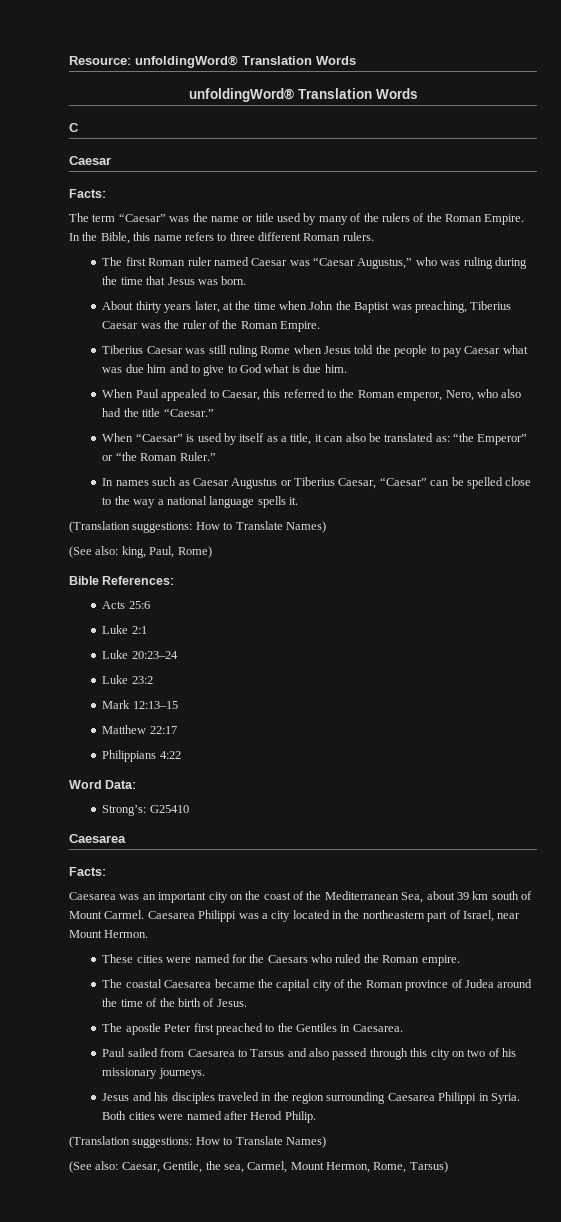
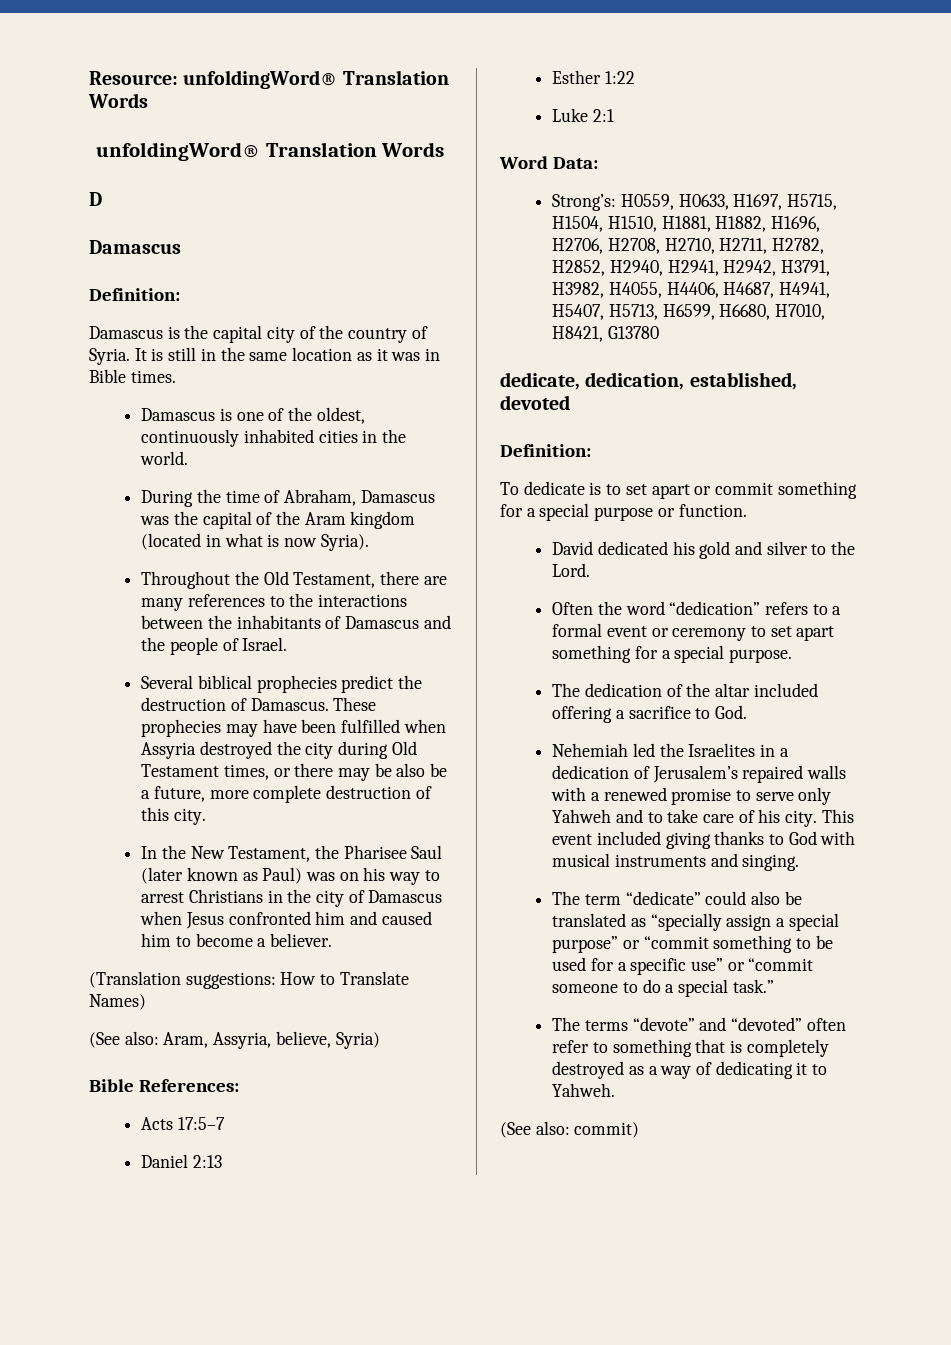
[69,123,79,132] [69,156,111,165] [69,189,106,198] [69,213,525,225] [69,232,374,244] [102,257,527,269] [102,276,247,285] [102,301,512,313] [102,320,321,332] [102,345,528,357] [102,364,347,376] [102,389,522,401] [102,408,214,417] [102,433,528,445] [102,452,216,461] [102,477,532,489] [102,496,299,508] [69,521,326,533] [69,546,212,558] C // Caesar // Facts: // The term “Caesar” was the name or title used by many of the rulers of the Roman Empire. In the Bible, this name refers to three different Roman rulers. // The first Roman ruler named Caesar was “Caesar Augustus,” who was ruling during the time that Jesus was born. // About thirty years later, at the time when John the Baptist was preaching, Tiberius Caesar was the ruler of the Roman Empire. // Tiberius Caesar was still ruling Rome when Jesus told the people to pay Caesar what was due him and to give to God what is due him. // When Paul appealed to Caesar, this referred to the Roman emperor, Nero, who also had the title “Caesar.” // When “Caesar” is used by itself as a title, it can also be translated as: “the Emperor” or “the Roman Ruler.” // In names such as Caesar Augustus or Tiberius Caesar, “Caesar” can be spelled close to the way a national language spells it. // (Translation suggestions: How to Translate Names) // (See also: king, Paul, Rome) -> [89,192,102,206] [89,240,181,254] [89,288,180,301] [89,325,428,343] [89,347,440,365] [89,369,176,383] [141,407,365,424] [141,429,406,447] [140,451,189,465] [141,489,435,507] [140,511,416,529] [141,533,369,551] [141,571,447,589] [141,593,407,611] [141,615,451,629] [141,637,288,655] [141,675,422,693] [141,697,377,711] [141,719,446,737] [141,741,417,759] [141,763,448,781] [141,785,432,803] [141,807,206,825] [141,845,443,862] [141,867,440,885] [141,889,443,907] [140,911,432,929] [141,933,332,947] [89,971,409,989] [89,994,146,1010] [89,1031,380,1049] D // Damascus // Definition: // Damascus is the capital city of the country of Syria. It is still in the same location as it was in Bible times. // Damascus is one of the oldest, continuously inhabited cities in the world. // During the time of Abraham, Damascus was the capital of the Aram kingdom (located in what is now Syria). // Throughout the Old Testament, there are many references to the interactions between the inhabitants of Damascus and the people of Israel. // Several biblical prophecies predict the destruction of Damascus. These prophecies may have been fulfilled when Assyria destroyed the city during Old Testament times, or there may be also be a future, more complete destruction of this city. // In the New Testament, the Pharisee Saul (later known as Paul) was on his way to arrest Christians in the city of Damascus when Jesus confronted him and caused him to become a believer. // (Translation suggestions: How to Translate Names) // (See also: Aram, Assyria, believe, Syria)
[128,601,150,609] [102,625,147,634] [102,650,178,659] [102,675,153,684] [102,700,178,709] [102,725,177,734] [102,750,181,762] [69,780,137,789] [102,805,189,816] [69,834,126,843] [69,867,106,876] [69,891,532,903] [69,910,521,922] [69,930,149,938] [102,954,460,966] [102,979,533,991] [102,998,247,1007] [102,1023,403,1035] [102,1048,517,1060] [102,1068,205,1079] [102,1092,520,1104] [102,1111,316,1123] [69,1136,326,1148] [69,1161,448,1173] 25:6 // Luke 2:1 // Luke 20:23–24 // Luke 23:2 // Mark 12:13–15 // Matthew 22:17 // Philippians 4:22 // Word Data: // Strong’s: G25410 // Caesarea // Facts: // Caesarea was an important city on the coast of the Mediterranean Sea, about 39 km south of Mount Carmel. Caesarea Philippi was a city located in the northeastern part of Israel, near Mount Hermon. // These cities were named for the Caesars who ruled the Roman empire. // The coastal Caesarea became the capital city of the Roman province of Judea around the time of the birth of Jesus. // The apostle Peter first preached to the Gentiles in Caesarea. // Paul sailed from Caesarea to Tarsus and also passed through this city on two of his missionary journeys. // Jesus and his disciples traveled in the region surrounding Caesarea Philippi in Syria. Both cities were named after Herod Philip. // (Translation suggestions: How to Translate Names) // (See also: Caesar, Gentile, the sea, Carmel, Mount Hermon, Rome, Tarsus) -> [177,1117,225,1130] [141,1154,222,1168] [552,70,635,84] [552,108,614,122] [499,156,598,169] [552,194,837,211] [552,216,820,232] [552,238,824,254] [552,260,830,276] [552,282,830,298] [552,304,825,320] [552,326,659,342] [500,372,797,390] [500,395,570,410] [500,444,591,457] [500,481,857,499] [500,503,747,521] [552,541,856,559] [552,563,591,577] [552,601,842,615] [552,623,835,641] [552,645,792,663] [552,683,818,697] [552,705,747,723] [552,743,789,757] [552,765,846,783] [551,787,832,805] [552,809,854,827] [552,831,856,849] [552,853,800,871] [552,891,802,905] [552,913,839,931] [552,935,833,953] [552,957,814,975] [552,979,774,997] [552,1017,846,1031] [552,1039,829,1057] [552,1061,828,1079] [552,1083,616,1097] [500,1121,640,1138] 17:5–7 // Daniel 2:13 // Esther 1:22 // Luke 2:1 // Word Data: // Strong’s: H0559, H0633, H1697, H5715, H1504, H1510, H1881, H1882, H1696, H2706, H2708, H2710, H2711, H2782, H2852, H2940, H2941, H2942, H3791, H3982, H4055, H4406, H4687, H4941, H5407, H5713, H6599, H6680, H7010, H8421, G13780 // dedicate, dedication, established, devoted // Definition: // To dedicate is to set apart or commit something for a special purpose or function. // David dedicated his gold and silver to the Lord. // Often the word “dedication” refers to a formal event or ceremony to set apart something for a special purpose. // The dedication of the altar included offering a sacrifice to God. // Nehemiah led the Israelites in a dedication of Jerusalem’s repaired walls with a renewed promise to serve only Yahweh and to take care of his city. This event included giving thanks to God with musical instruments and singing. // The term “dedicate” could also be translated as “specially assign a special purpose” or “commit something to be used for a specific use” or “commit someone to do a special task.” // The terms “devote” and “devoted” often refer to something that is completely destroyed as a way of dedicating it to Yahweh. // (See also: commit)

